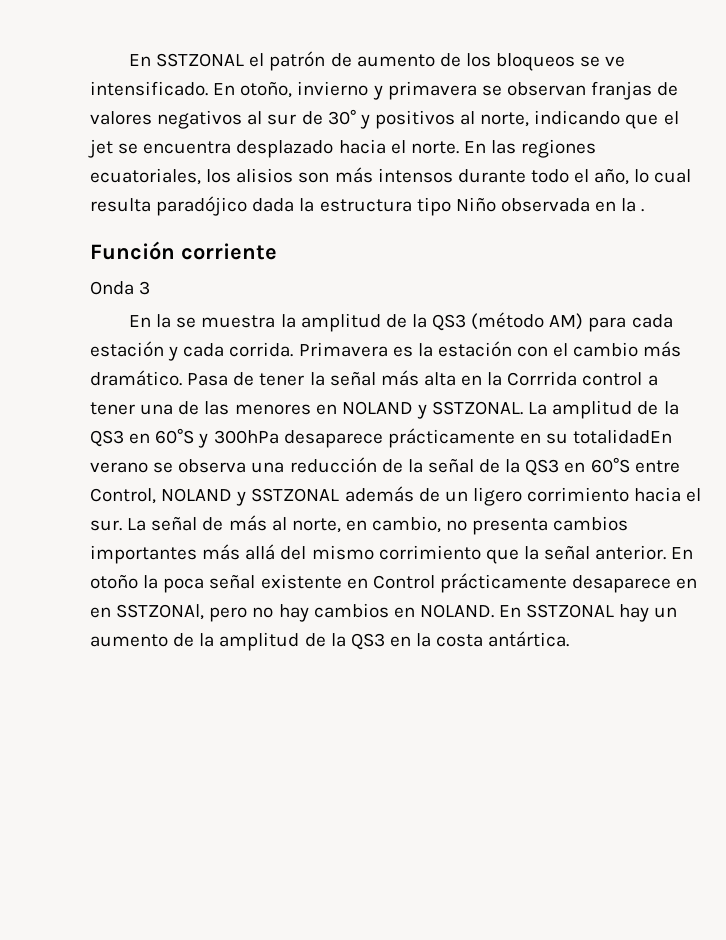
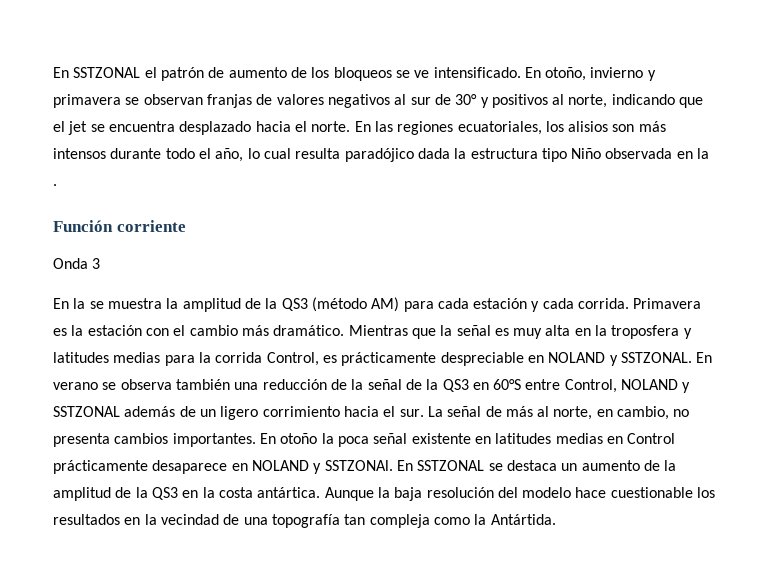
[187,370,658,386] [90,400,679,419] [90,428,673,448] Pasa de tener la señal más alta en la Corrrida control a tener una de las menores en NOLAND y SSTZONAL. La amplitud de la QS3 en 60°S y 300hPa desaparece prácticamente en su totalidadEn -> [348,325,692,339] [53,352,713,366] Mientras que la señal es muy alta en la troposfera y latitudes medias para la corrida Control, es prácticamente despreciable en NOLAND y SSTZONAL. En
(247, 466) none -> [175,379,230,390] también
[90,544,667,564] importantes más allá del mismo corrimiento que la señal anterior. -> [172,433,256,447] importantes.
(368, 583) none -> [495,433,623,444] latitudes medias en
[90,603,650,622] en SSTZONAl, pero no hay cambios en NOLAND. En SSTZONAL hay -> [251,460,557,474] NOLAND y SSTZONAl. En SSTZONAL se destaca
(570, 639) none -> [324,487,716,501] [53,514,556,528] Aunque la baja resolución del modelo hace cuestionable los resultados en la vecindad de una topografía tan compleja como la Antártida.

